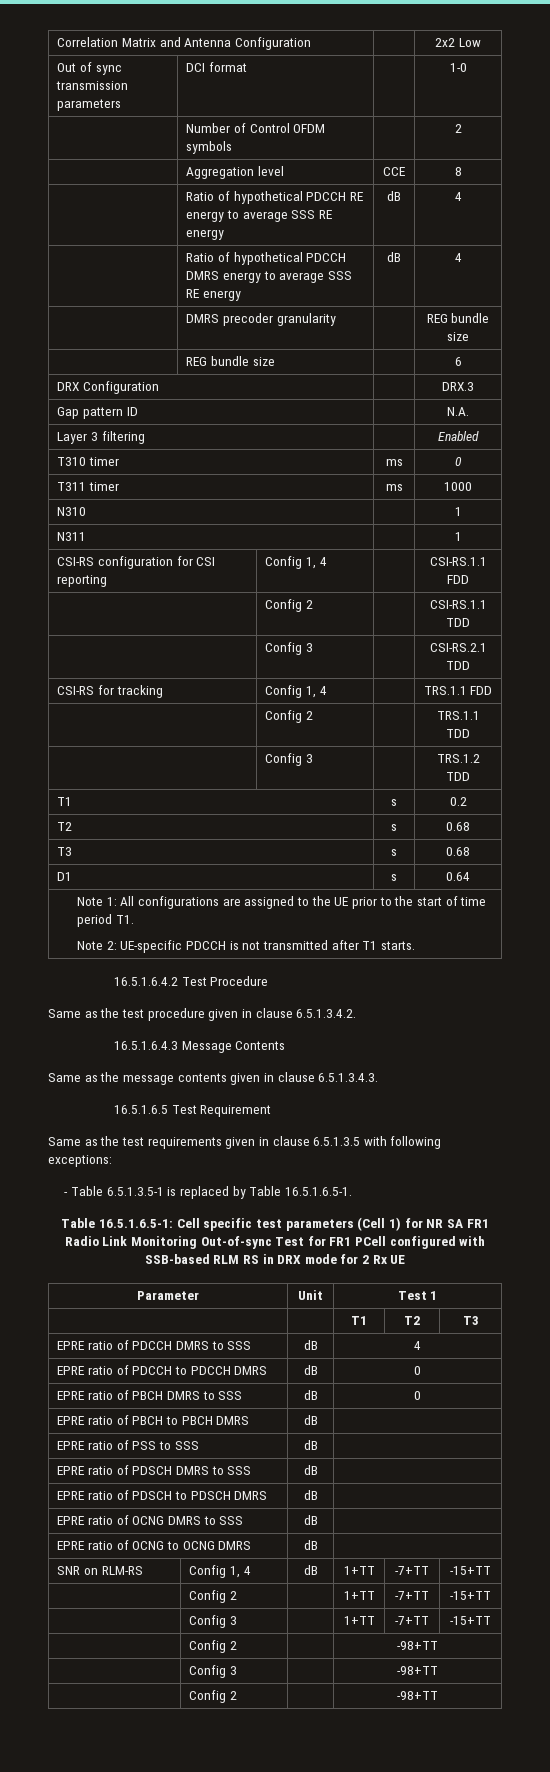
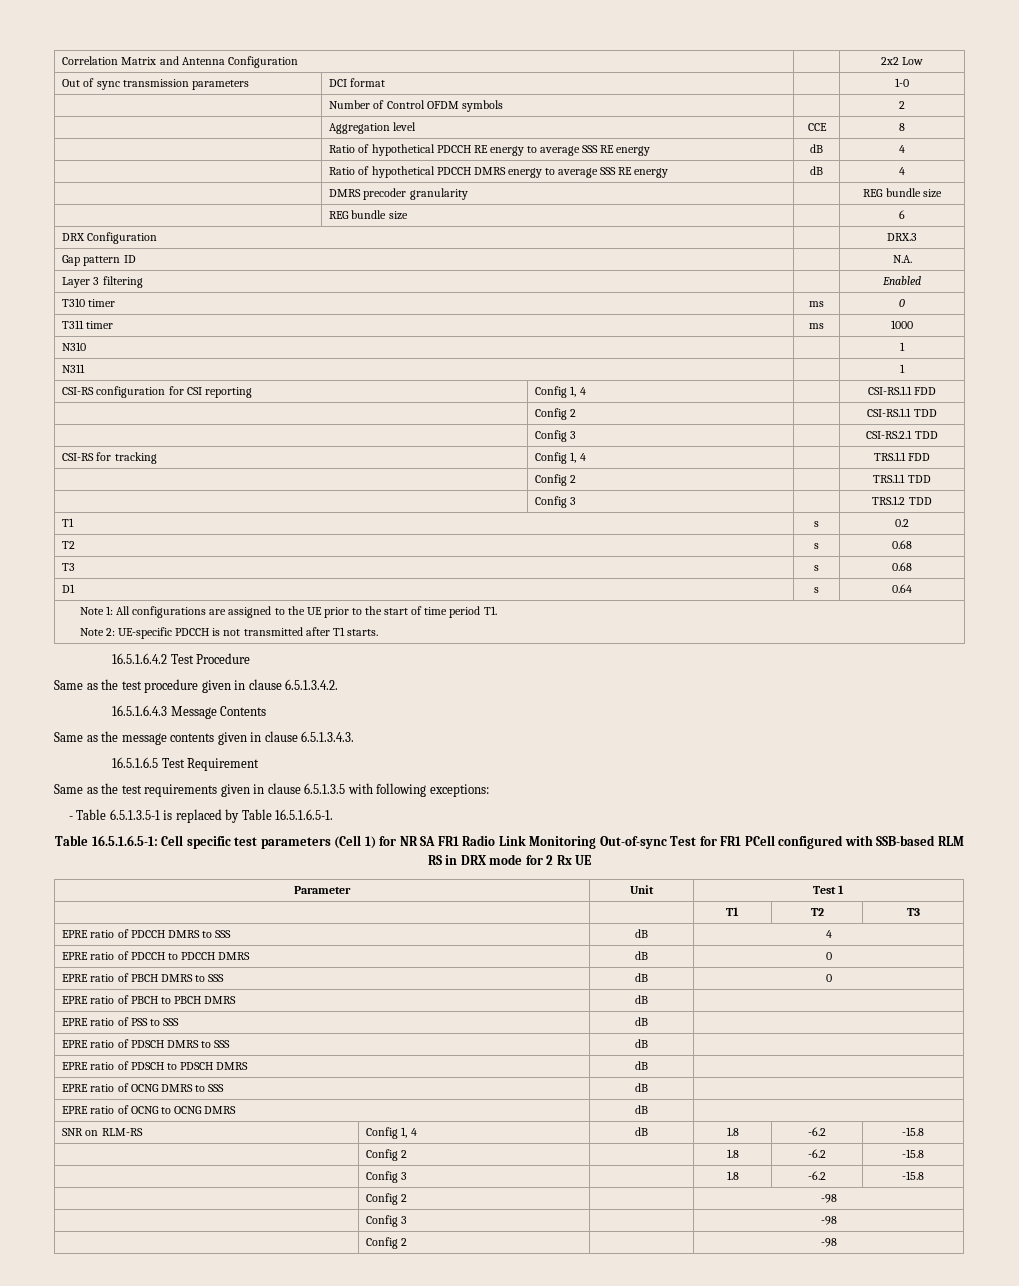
[343,1566,375,1575] [395,1566,429,1575] [450,1566,491,1575] [189,1590,238,1603] [343,1591,375,1600] [395,1591,429,1600] [450,1591,491,1600] [189,1615,238,1628] [343,1616,375,1625] [395,1616,429,1625] [450,1616,491,1625] [189,1640,238,1653] [397,1641,438,1650] [189,1665,238,1678] [397,1666,438,1675] [189,1690,238,1703] [397,1691,438,1700] 1+TT | -7+TT | -15+TT // | Config 2 | | 1+TT | -7+TT | -15+TT // | Config 3 | | 1+TT | -7+TT | -15+TT // | Config 2 | | -98+TT // | Config 3 | | -98+TT // | Config 2 | | -98+TT -> [726,1127,739,1136] [808,1127,826,1136] [902,1127,924,1136] [366,1149,408,1161] [726,1149,739,1158] [808,1149,826,1158] [902,1149,924,1158] [366,1171,408,1183] [726,1171,739,1180] [808,1171,826,1180] [902,1171,924,1180] [366,1193,408,1205] [820,1194,837,1203] [366,1215,408,1227] [820,1216,837,1225] [366,1237,408,1249] [820,1238,837,1247] 1.8 | -6.2 | -15.8 // | Config 2 | | 1.8 | -6.2 | -15.8 // | Config 3 | | 1.8 | -6.2 | -15.8 // | Config 2 | | -98 // | Config 3 | | -98 // | Config 2 | | -98

